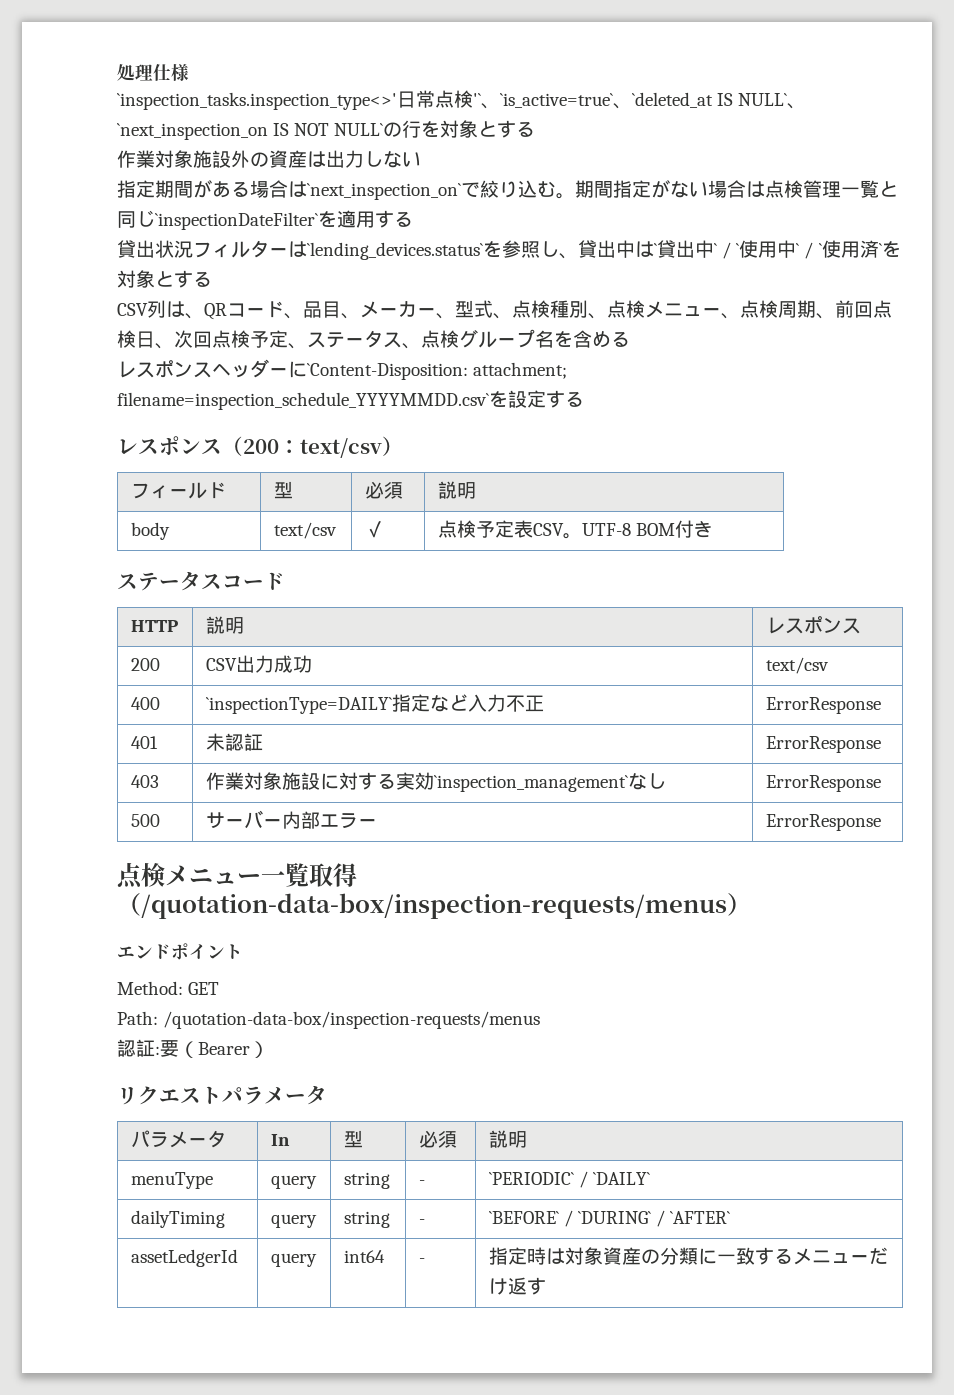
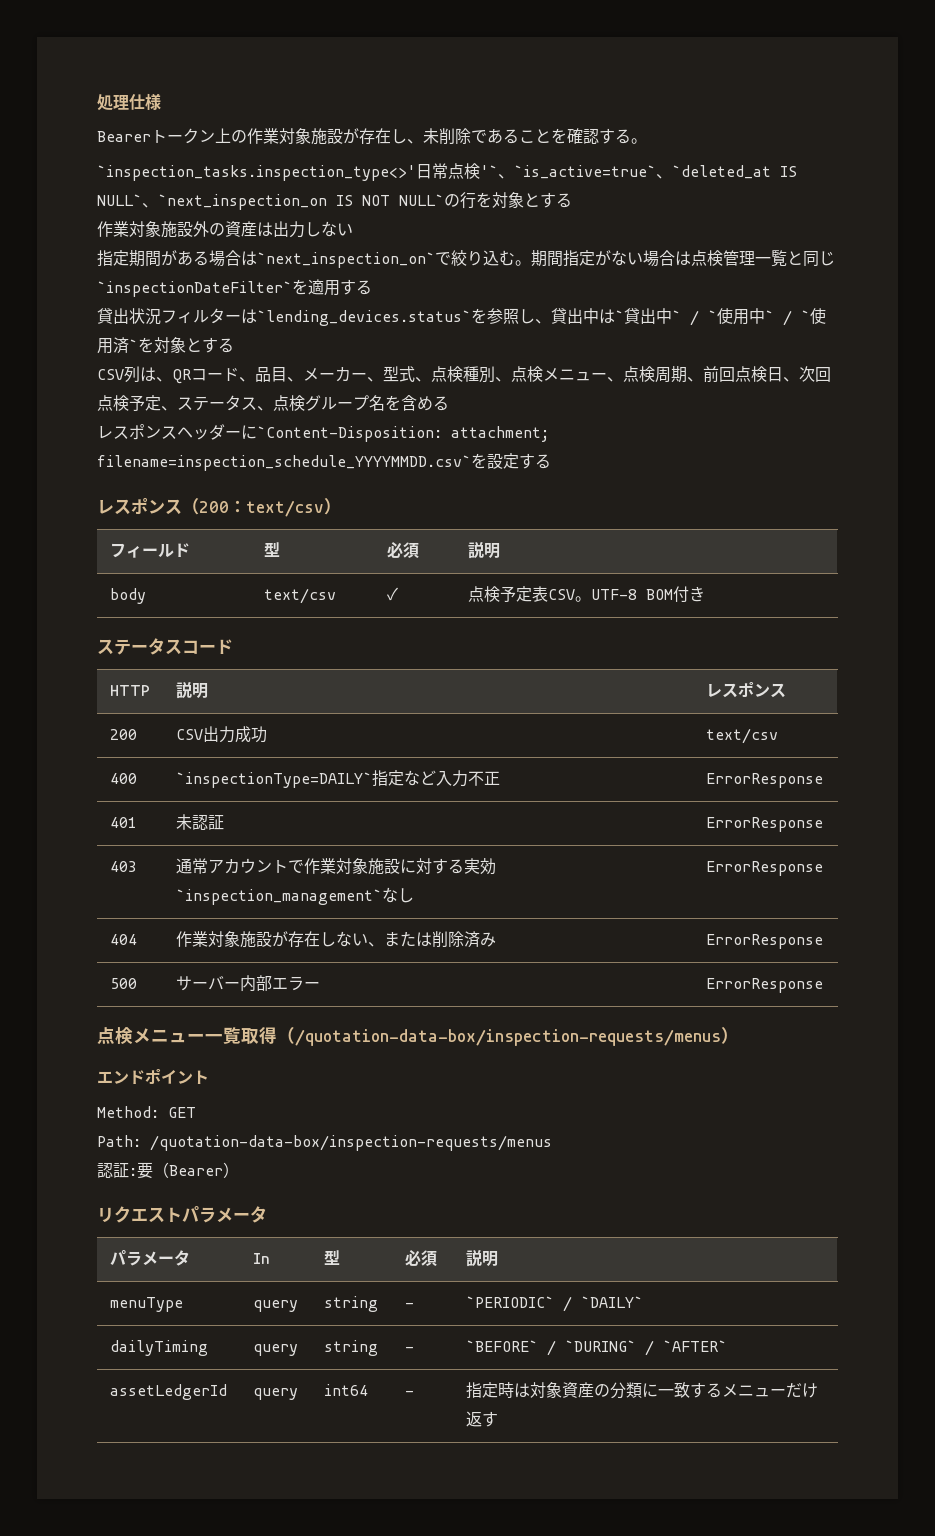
(189, 72) none -> [97,128,647,145] // Bearerトークン上の作業対象施設が存在し、未削除であることを確認する。
(159, 781) none -> [175,858,304,874] 通常アカウントで
(881, 783) none -> [109,934,137,945] [175,931,496,948] [705,934,823,949] // 404 | 作業対象施設が存在しない、または削除済み | ErrorResponse

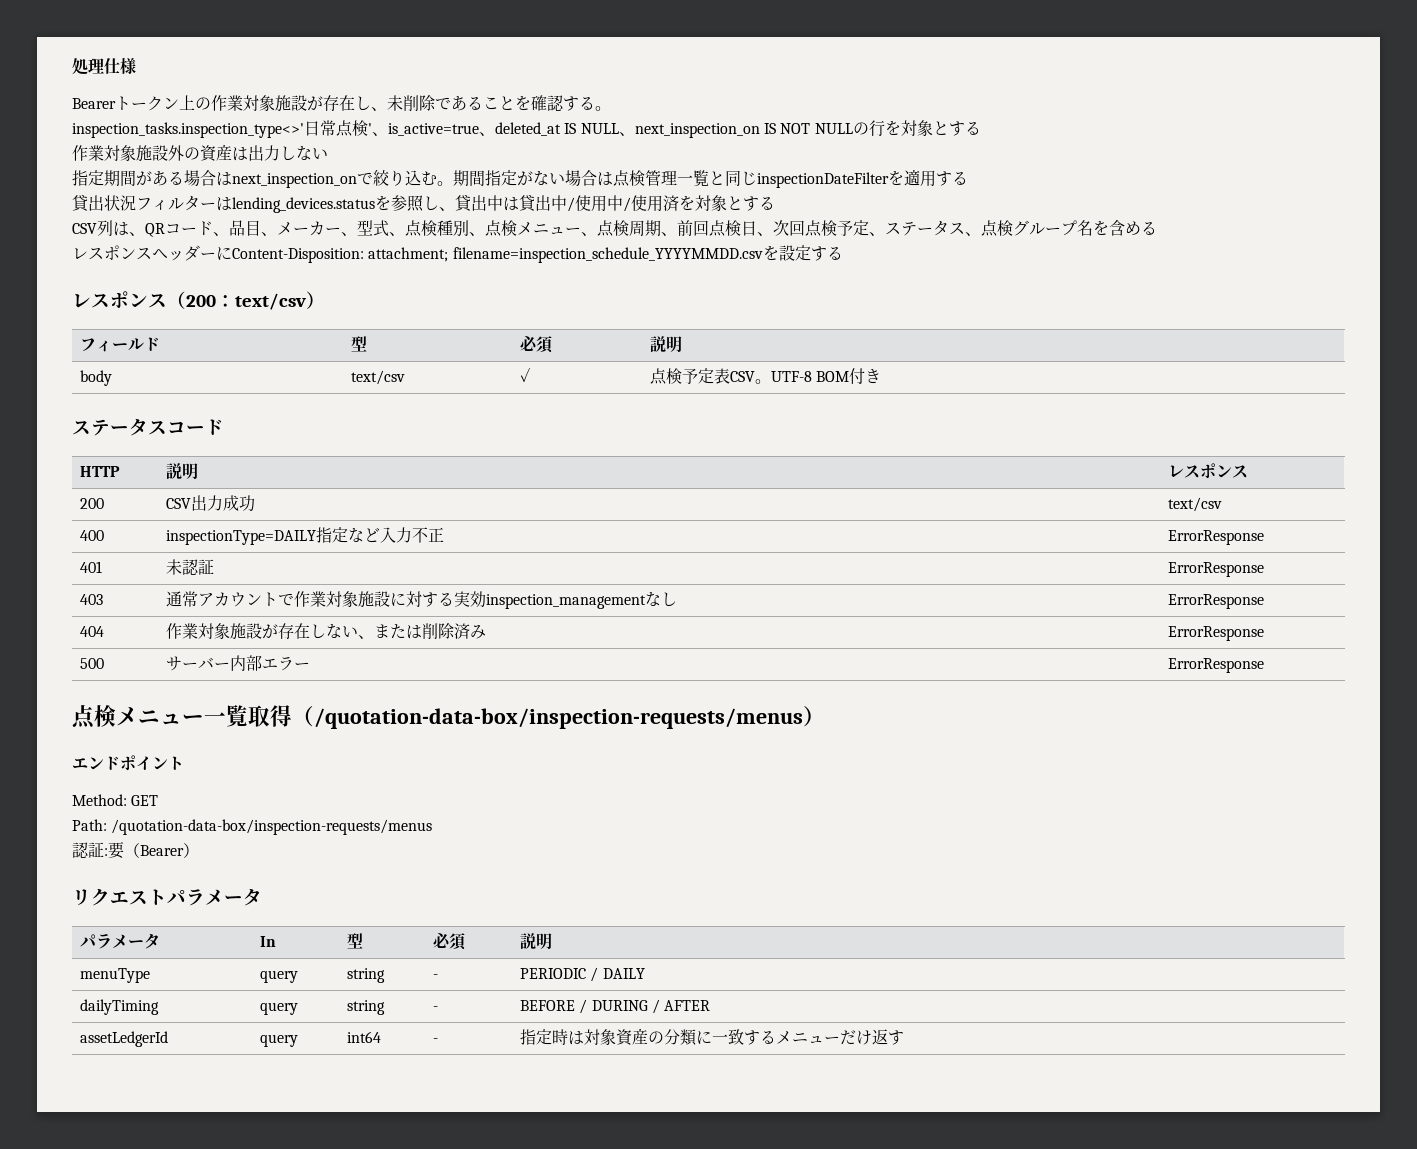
[97,165,416,181] `inspection_tasks.inspection_type<>' -> [72,122,304,138] inspection_tasks.inspection_type<>'
[480,165,797,179] [97,194,327,210] '`、`is_active=true`、`deleted_at IS NULL`、`next_inspection_on -> [368,122,760,138] '、is_active=true、deleted_at IS NULL、next_inspection_on
[399,194,444,206] NULL` -> [814,123,853,134] NULL
[257,252,435,268] `next_inspection_on` -> [232,173,357,188] next_inspection_on
[97,281,292,297] `inspectionDateFilter` -> [757,172,889,188] inspectionDateFilter
[257,310,471,326] `lending_devices.status` -> [232,197,375,213] lending_devices.status
[615,308,826,326] [97,337,138,354] `貸出中` / `使用中` / `使用済` -> [519,195,679,212] 貸出中/使用中/使用済
[257,426,549,442] [97,455,471,471] `Content-Disposition: attachment; filename=inspection_schedule_YYYYMMDD.csv` -> [232,247,763,263] Content-Disposition: attachment; filename=inspection_schedule_YYYYMMDD.csv
[175,772,372,788] `inspectionType=DAILY` -> [165,530,316,545] inspectionType=DAILY
[175,889,382,905] `inspection_management` -> [485,594,646,609] inspection_management
[465,1296,643,1312] `PERIODIC` / `DAILY` -> [519,967,645,982] PERIODIC / DAILY
[465,1340,727,1356] `BEFORE` / `DURING` / `AFTER` -> [519,999,711,1014] BEFORE / DURING / AFTER

